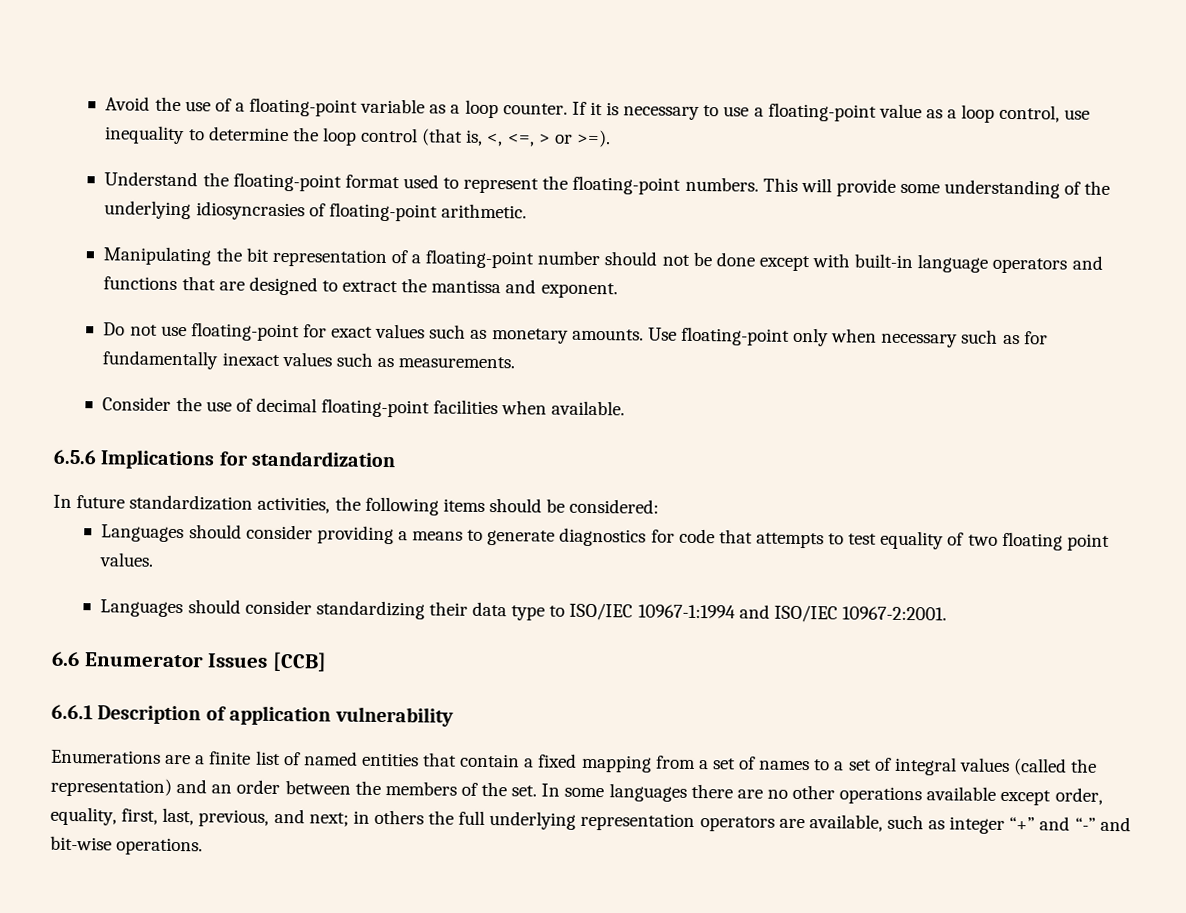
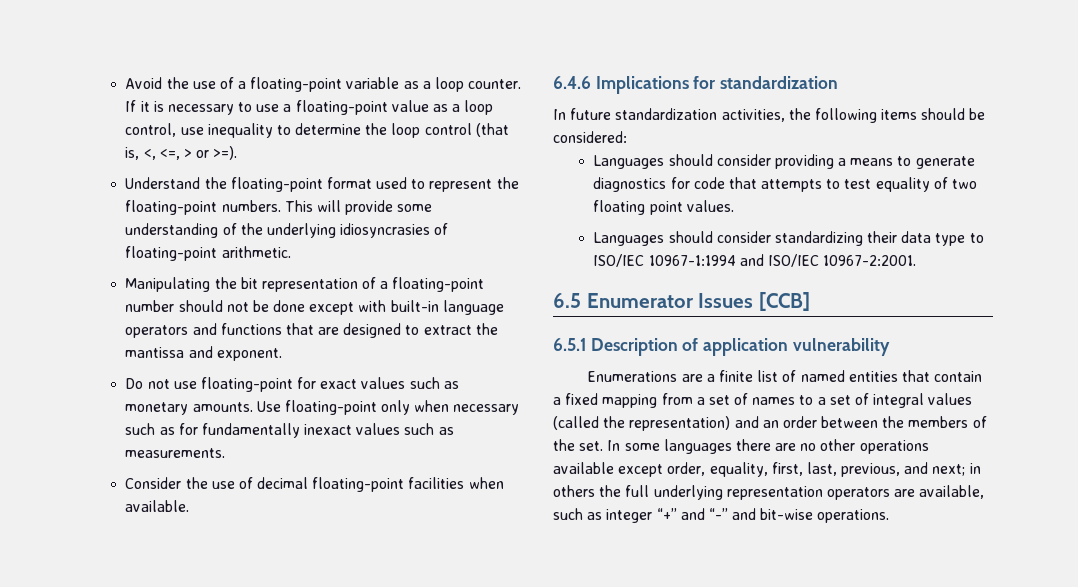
[53,449,97,465] 6.5.6 -> [553,76,591,89] 6.4.6
[51,651,80,667] 6.6 -> [553,293,581,308] 6.5
[51,704,93,720] 6.6.1 -> [553,338,586,351] 6.5.1

